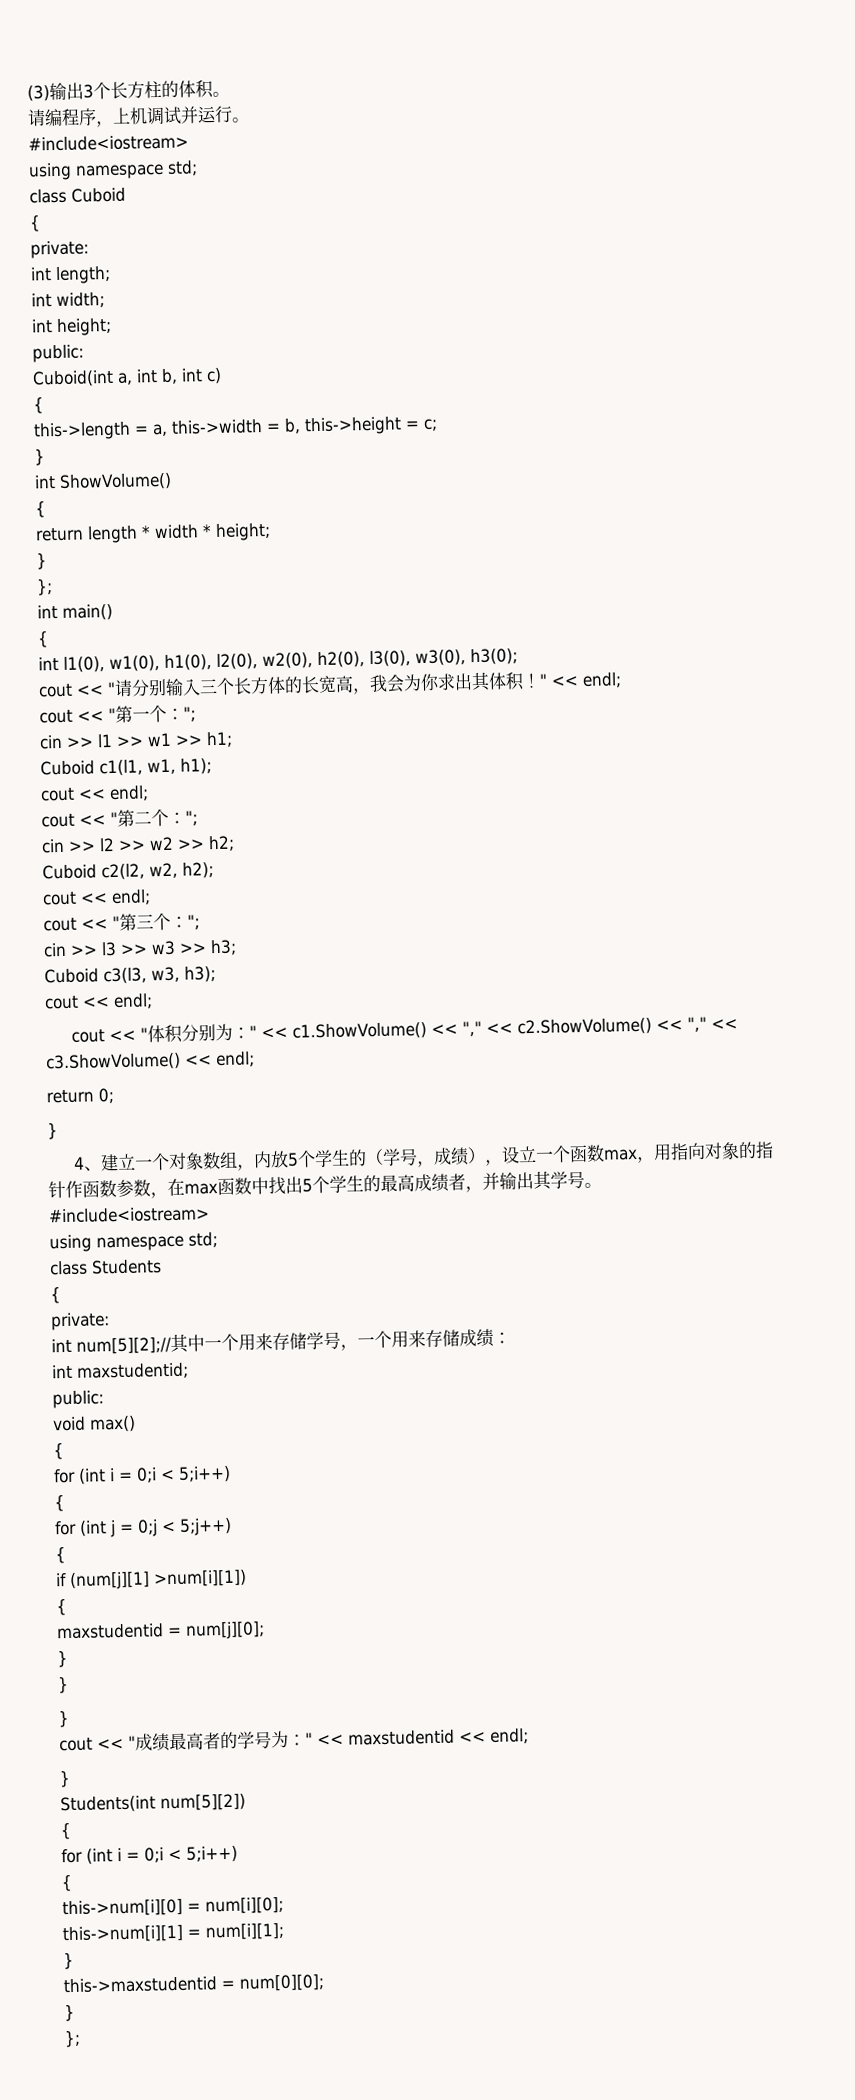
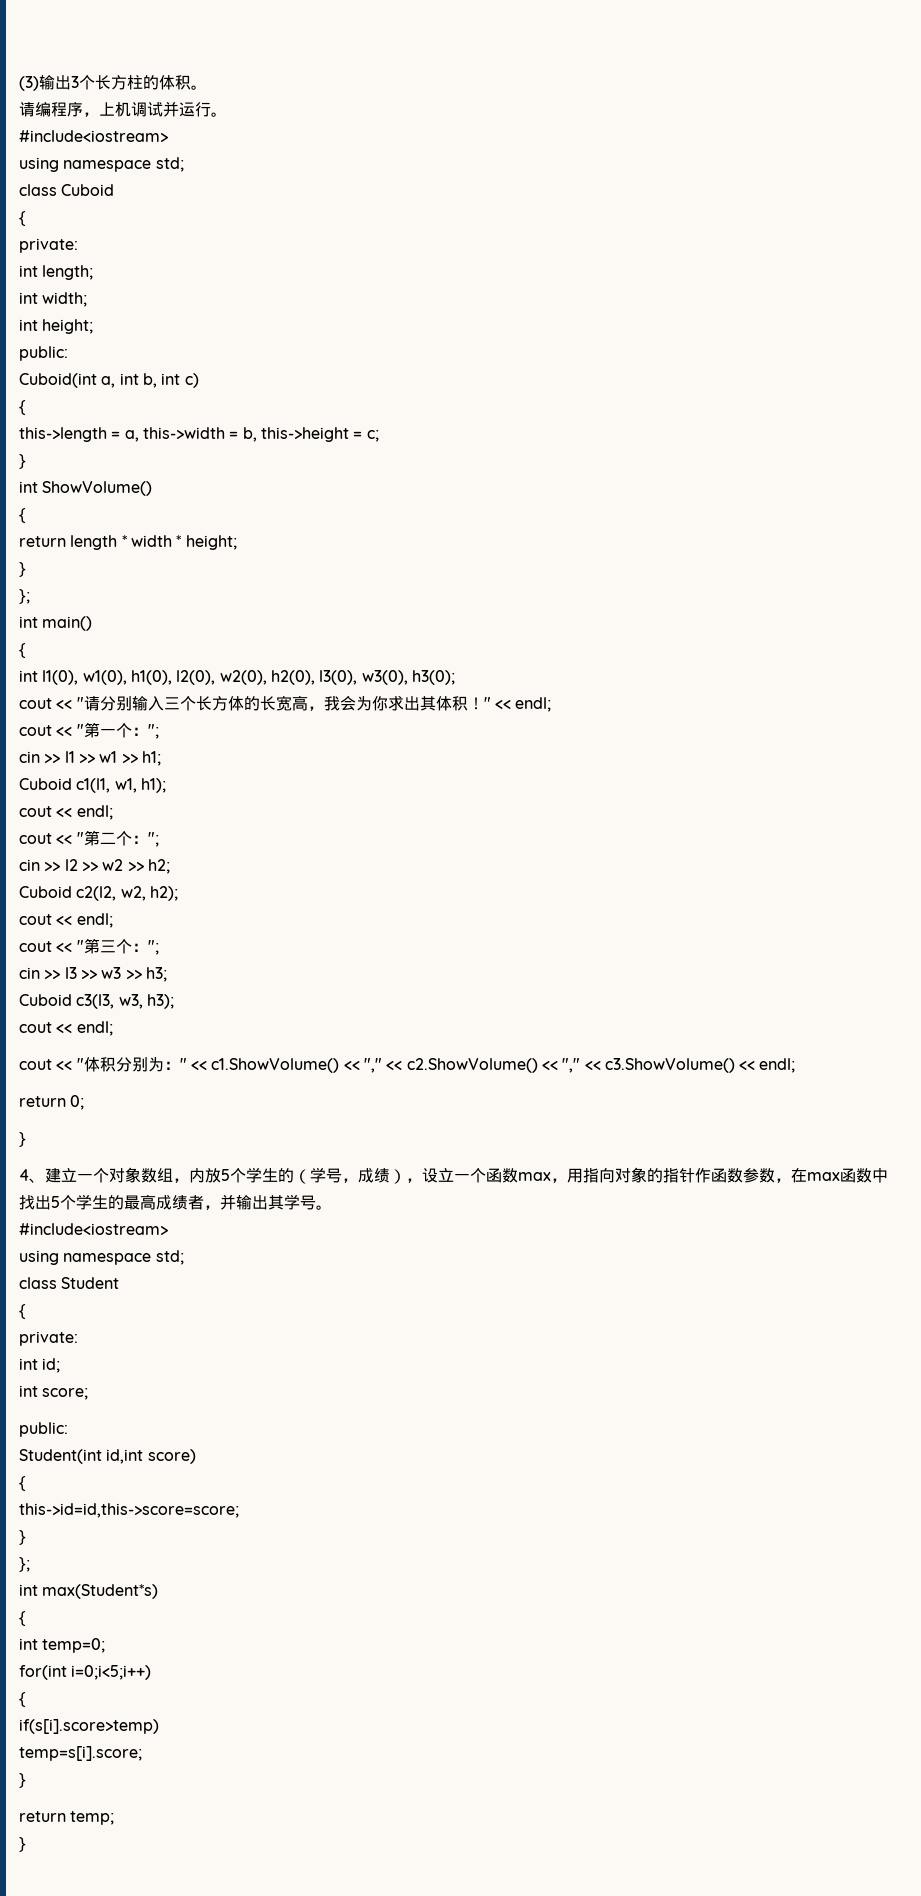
[91,1259,162,1275] [50,1287,61,1304] [50,1312,110,1331] [51,1328,511,1355] [51,1362,189,1380] [52,1390,104,1409] [52,1415,136,1433] [53,1443,64,1460] [53,1465,231,1485] [54,1495,65,1512] [54,1517,232,1538] [55,1547,66,1564] [55,1569,247,1590] [56,1599,67,1616] [56,1621,265,1640] [57,1651,68,1668] [57,1677,69,1694] [58,1711,69,1728] [59,1728,529,1752] [59,1771,71,1788] [60,1793,246,1814] [60,1822,72,1840] [61,1845,238,1865] [61,1874,73,1892] [62,1896,284,1918] [62,1922,285,1944] [63,1952,74,1970] [63,1974,325,1994] [64,2004,75,2022] [64,2030,81,2048] Students // { // private: // int num[5][2];//其中一个用来存储学号，一个用来存储成绩： // int maxstudentid; // public: // void max() // { // for (int i = 0;i < 5;i++) // { // for (int j = 0;j < 5;j++) // { // if (num[j][1] >num[i][1]) // { // maxstudentid = num[j][0]; // } // } // } // cout << "成绩最高者的学号为：" << maxstudentid << endl; // } // Students(int num[5][2]) // { // for (int i = 0;i < 5;i++) // { // this->num[i][0] = num[i][0]; // this->num[i][1] = num[i][1]; // } // this->maxstudentid = num[0][0]; // } // }; -> [61,1277,120,1289] [19,1304,26,1319] [19,1331,78,1346] [19,1358,61,1373] [19,1385,89,1400] [19,1422,68,1437] [19,1449,196,1464] [19,1476,26,1491] [19,1503,239,1518] [19,1530,26,1545] [19,1557,30,1572] [19,1584,159,1599] [19,1611,26,1626] [19,1638,106,1653] [19,1665,152,1680] [19,1692,26,1707] [19,1719,159,1734] [19,1746,142,1761] [19,1773,26,1788] [19,1811,115,1825] [19,1837,26,1852] Student // { // private: // int id; // int score; // public: // Student(int id,int score) // { // this->id=id,this->score=score; // } // }; // int max(Student*s) // { // int temp=0; // for(int i=0;i<5;i++) // { // if(s[i].score>temp) // temp=s[i].score; // } // return temp; // }

